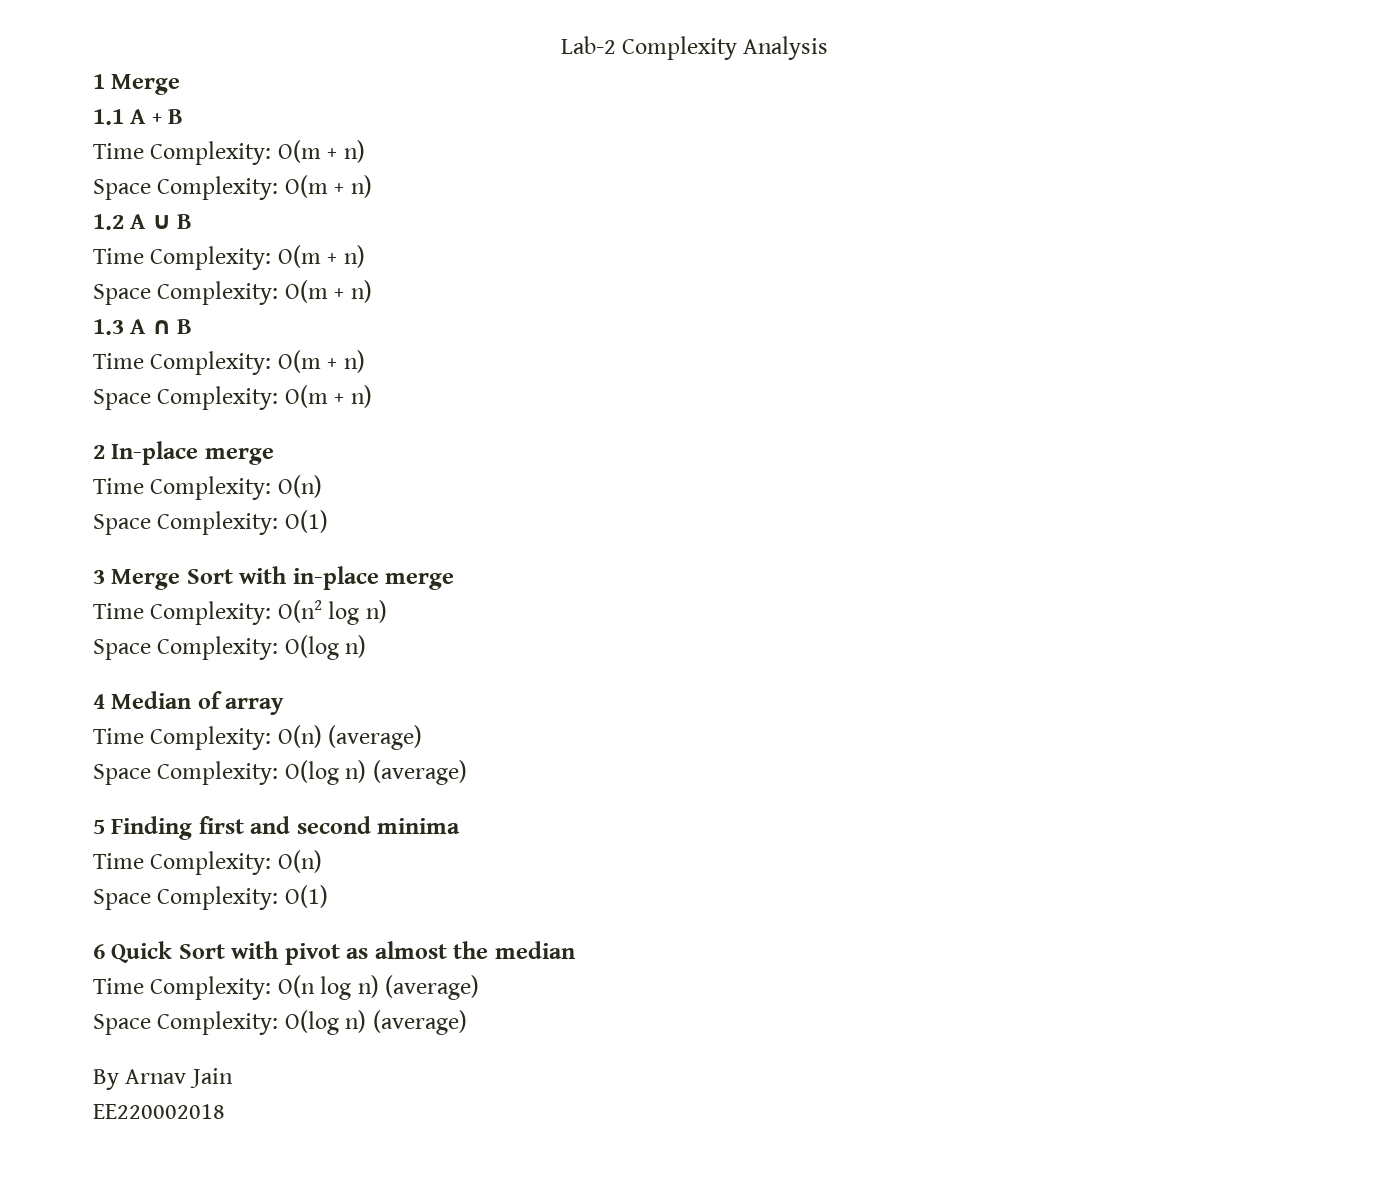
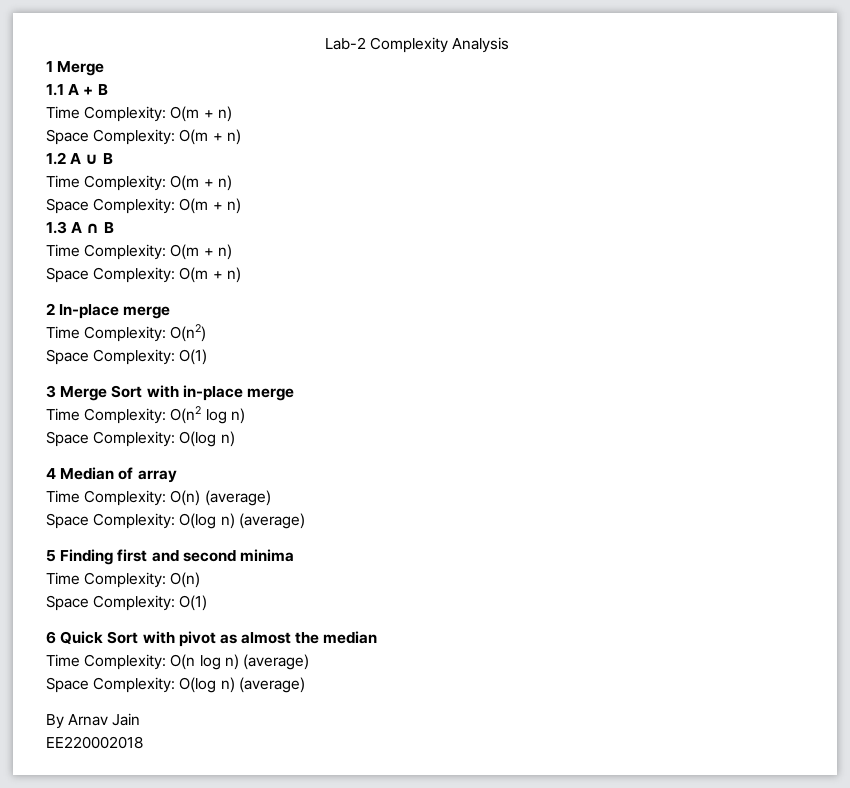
[277,475,322,498] O(n) -> [170,324,207,342] O(n2)

